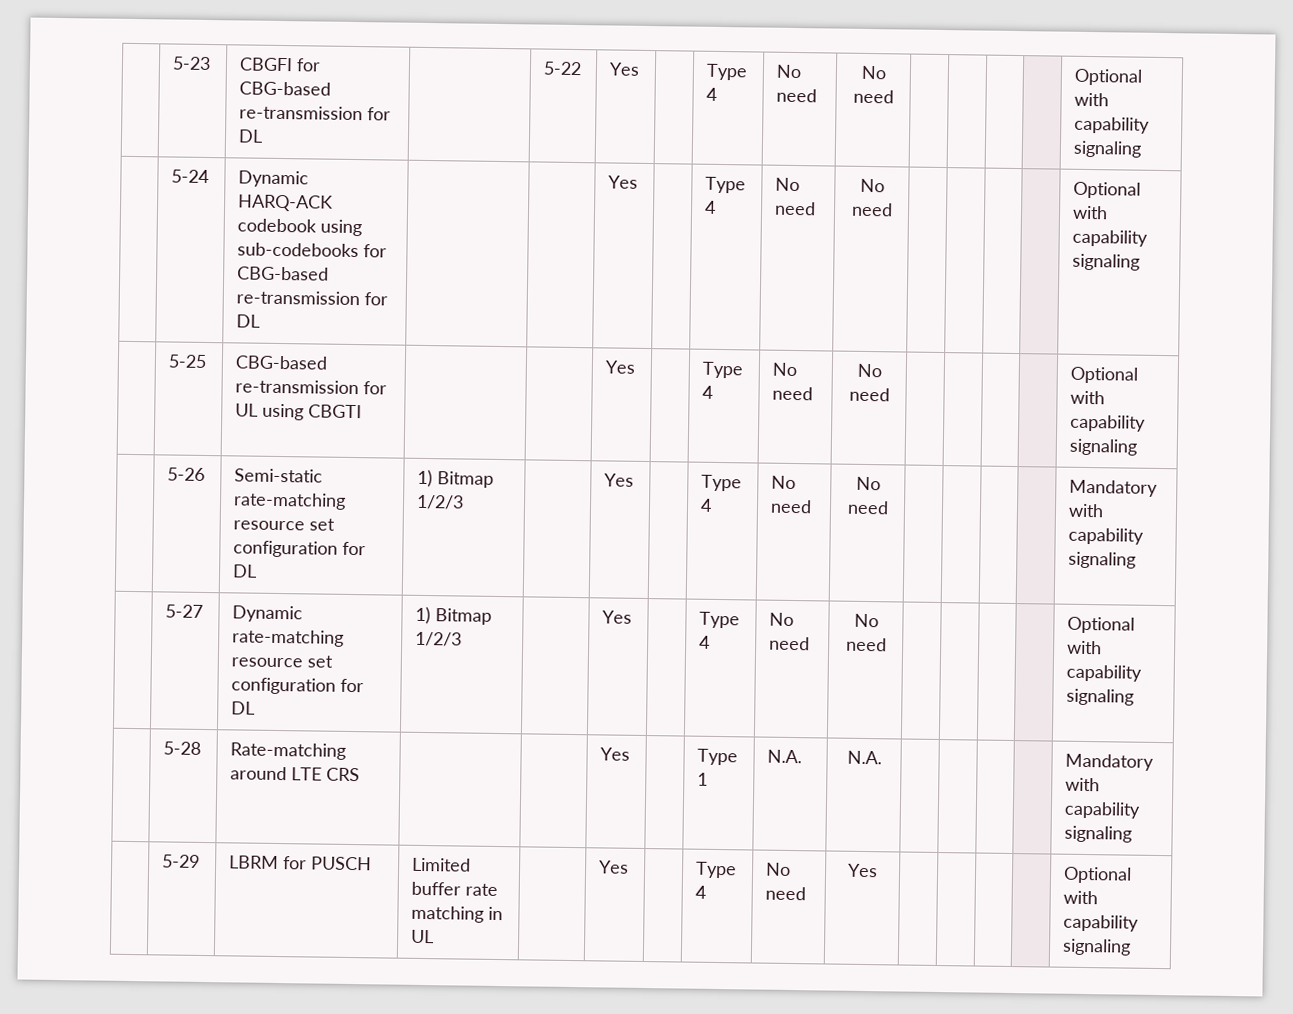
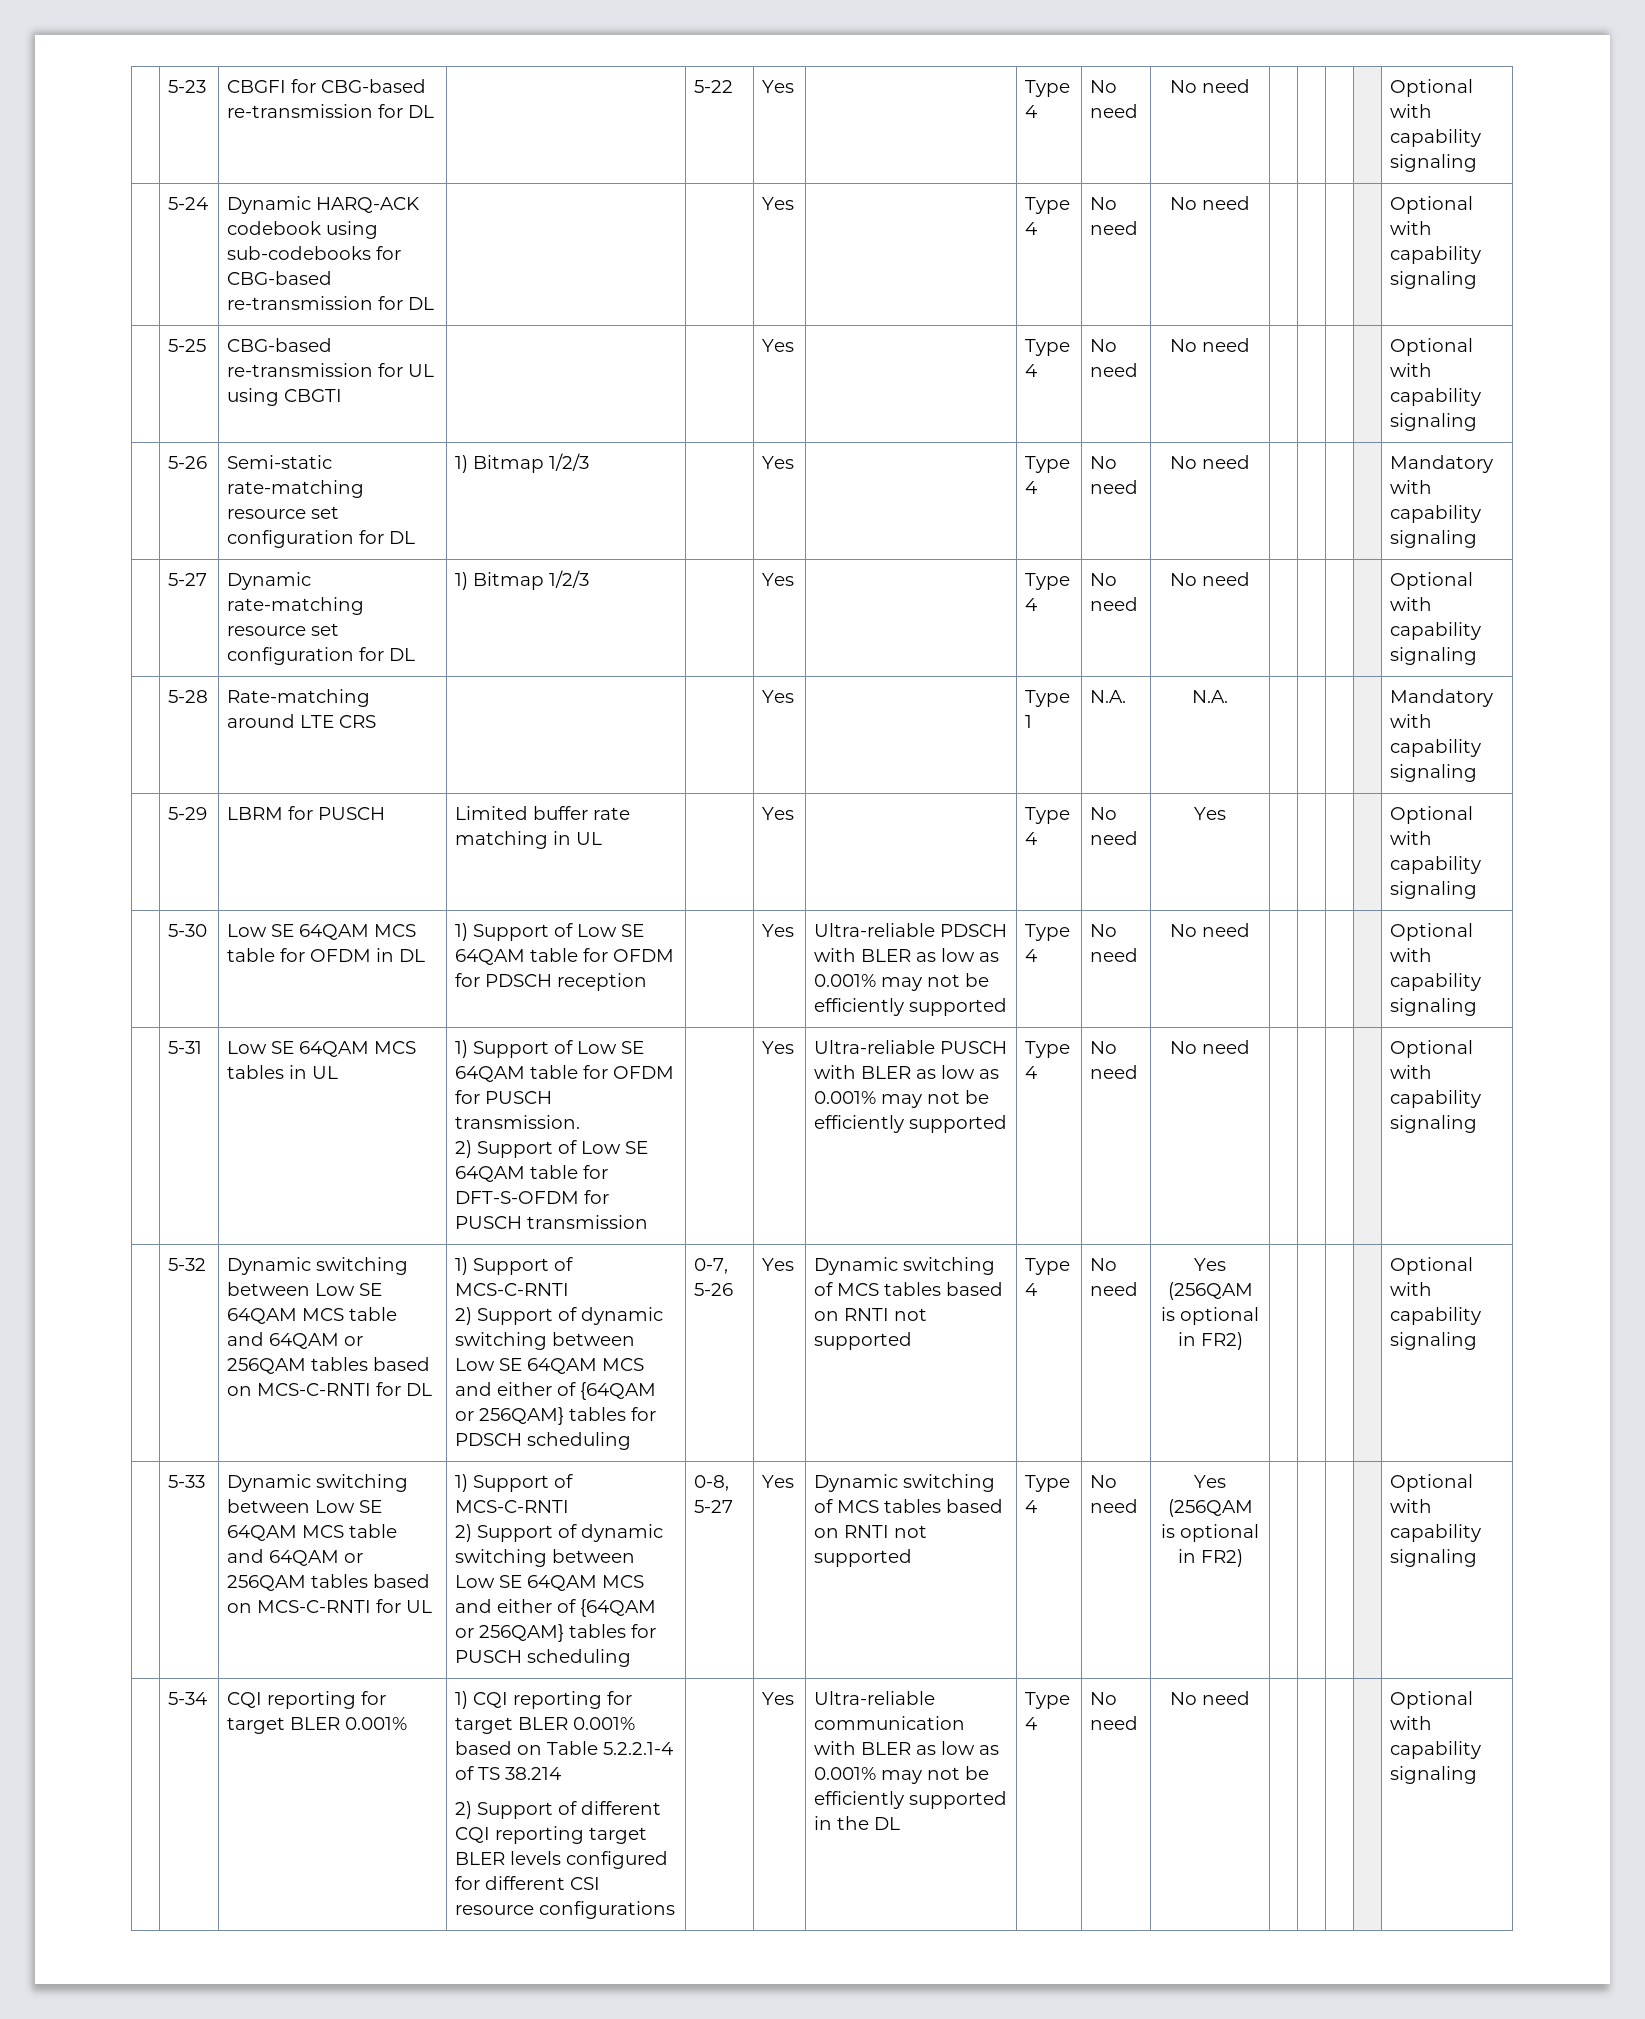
(1132, 947) none -> [168,924,208,937] [227,924,417,940] [227,948,426,962] [455,923,645,941] [455,948,675,965] [455,973,648,991] [762,924,795,937] [814,923,1008,937] [814,948,1000,962] [814,973,990,991] [814,998,1008,1016] [1025,924,1071,941] [1025,949,1038,962] [1090,924,1118,937] [1090,948,1139,962] [1170,923,1250,937] [1390,923,1474,941] [1390,948,1433,962] [1390,973,1482,991] [1390,998,1478,1016] [168,1041,203,1054] [227,1041,417,1057] [227,1065,339,1079] [455,1040,645,1058] [455,1065,675,1082] [455,1090,553,1104] [455,1115,581,1129] [455,1140,649,1158] [455,1165,609,1182] [455,1190,610,1204] [455,1215,649,1229] [762,1041,795,1054] [814,1040,1008,1054] [814,1065,1000,1079] [814,1090,990,1108] [814,1115,1008,1133] [1025,1041,1071,1058] [1025,1066,1038,1079] [1090,1041,1118,1054] [1090,1065,1139,1079] [1170,1040,1250,1054] [1390,1040,1474,1058] [1390,1065,1433,1079] [1390,1090,1482,1108] [1390,1115,1478,1133] [168,1258,207,1271] [227,1257,409,1275] [227,1282,383,1296] [227,1307,398,1324] [227,1332,364,1349] [227,1357,431,1374] [227,1382,433,1396] [455,1257,574,1275] [455,1283,570,1296] [455,1307,664,1325] [455,1332,636,1350] [455,1358,645,1374] [455,1382,657,1400] [455,1407,657,1425] [455,1432,632,1450] [694,1258,729,1274] [694,1283,734,1296] [762,1258,795,1271] [814,1257,996,1275] [814,1282,1004,1296] [814,1308,928,1321] [814,1332,913,1350] [1025,1258,1071,1275] [1025,1283,1038,1296] [1090,1258,1118,1271] [1090,1282,1139,1296] [1194,1258,1226,1271] [1167,1282,1253,1300] [1161,1307,1259,1325] [1177,1332,1243,1350] [1390,1257,1474,1275] [1390,1282,1433,1296] [1390,1307,1482,1325] [1390,1332,1478,1350] [168,1475,206,1488] [227,1474,409,1492] [227,1499,383,1513] [227,1524,398,1541] [227,1549,364,1566] [227,1574,431,1591] [227,1599,433,1613] [455,1474,574,1492] [455,1500,570,1513] [455,1524,664,1542] [455,1549,636,1567] [455,1575,645,1591] [455,1599,657,1617] [455,1624,657,1642] [455,1649,632,1667] [694,1475,730,1491] [694,1500,734,1513] [762,1475,795,1488] [814,1474,996,1492] [814,1499,1004,1513] [814,1525,928,1538] [814,1549,913,1567] [1025,1475,1071,1492] [1025,1500,1038,1513] [1090,1475,1118,1488] [1090,1499,1139,1513] [1194,1475,1226,1488] [1167,1499,1253,1517] [1161,1524,1259,1542] [1177,1549,1243,1567] [1390,1474,1474,1492] [1390,1499,1433,1513] [1390,1524,1482,1542] [1390,1549,1478,1567] [168,1692,208,1705] [227,1691,387,1709] [227,1717,408,1734] [455,1691,633,1709] [455,1717,636,1734] [455,1741,674,1755] [455,1766,562,1780] [455,1801,662,1819] [455,1826,648,1844] [455,1851,669,1869] [455,1876,601,1890] [455,1901,676,1919] [762,1692,795,1705] [814,1691,936,1705] [814,1716,966,1730] [814,1741,1000,1755] [814,1766,990,1784] [814,1791,1008,1809] [814,1816,901,1830] [1025,1692,1071,1709] [1025,1717,1038,1730] [1090,1692,1118,1705] [1090,1716,1139,1730] [1170,1691,1250,1705] [1390,1691,1474,1709] [1390,1716,1433,1730] [1390,1741,1482,1759] [1390,1766,1478,1784] // | 5-30 | Low SE 64QAM MCS table for OFDM in DL | 1) Support of Low SE 64QAM table for OFDM for PDSCH reception | | Yes | Ultra-reliable PDSCH with BLER as low as 0.001% may not be efficiently supported | Type 4 | No need | No need | | | | | Optional with capability signaling // | 5-31 | Low SE 64QAM MCS tables in UL | 1) Support of Low SE 64QAM table for OFDM for PUSCH transmission. // 2) Support of Low SE 64QAM table for DFT-S-OFDM for PUSCH transmission | | Yes | Ultra-reliable PUSCH with BLER as low as 0.001% may not be efficiently supported | Type 4 | No need | No need | | | | | Optional with capability signaling // | 5-32 | Dynamic switching between Low SE 64QAM MCS table and 64QAM or 256QAM tables based on MCS-C-RNTI for DL | 1) Support of MCS-C-RNTI // 2) Support of dynamic switching between Low SE 64QAM MCS and either of {64QAM or 256QAM} tables for PDSCH scheduling | 0-7, 5-26 | Yes | Dynamic switching of MCS tables based on RNTI not supported | Type 4 | No need | Yes (256QAM is optional in FR2) | | | | | Optional with capability signaling // | 5-33 | Dynamic switching between Low SE 64QAM MCS table and 64QAM or 256QAM tables based on MCS-C-RNTI for UL | 1) Support of MCS-C-RNTI // 2) Support of dynamic switching between Low SE 64QAM MCS and either of {64QAM or 256QAM} tables for PUSCH scheduling | 0-8, 5-27 | Yes | Dynamic switching of MCS tables based on RNTI not supported | Type 4 | No need | Yes (256QAM is optional in FR2) | | | | | Optional with capability signaling // | 5-34 | CQI reporting for target BLER 0.001% | 1) CQI reporting for target BLER 0.001% based on Table 5.2.2.1-4 of TS 38.214 // 2) Support of different CQI reporting target BLER levels configured for different CSI resource configurations | | Yes | Ultra-reliable communication with BLER as low as 0.001% may not be efficiently supported in the DL | Type 4 | No need | No need | | | | | Optional with capability signaling

